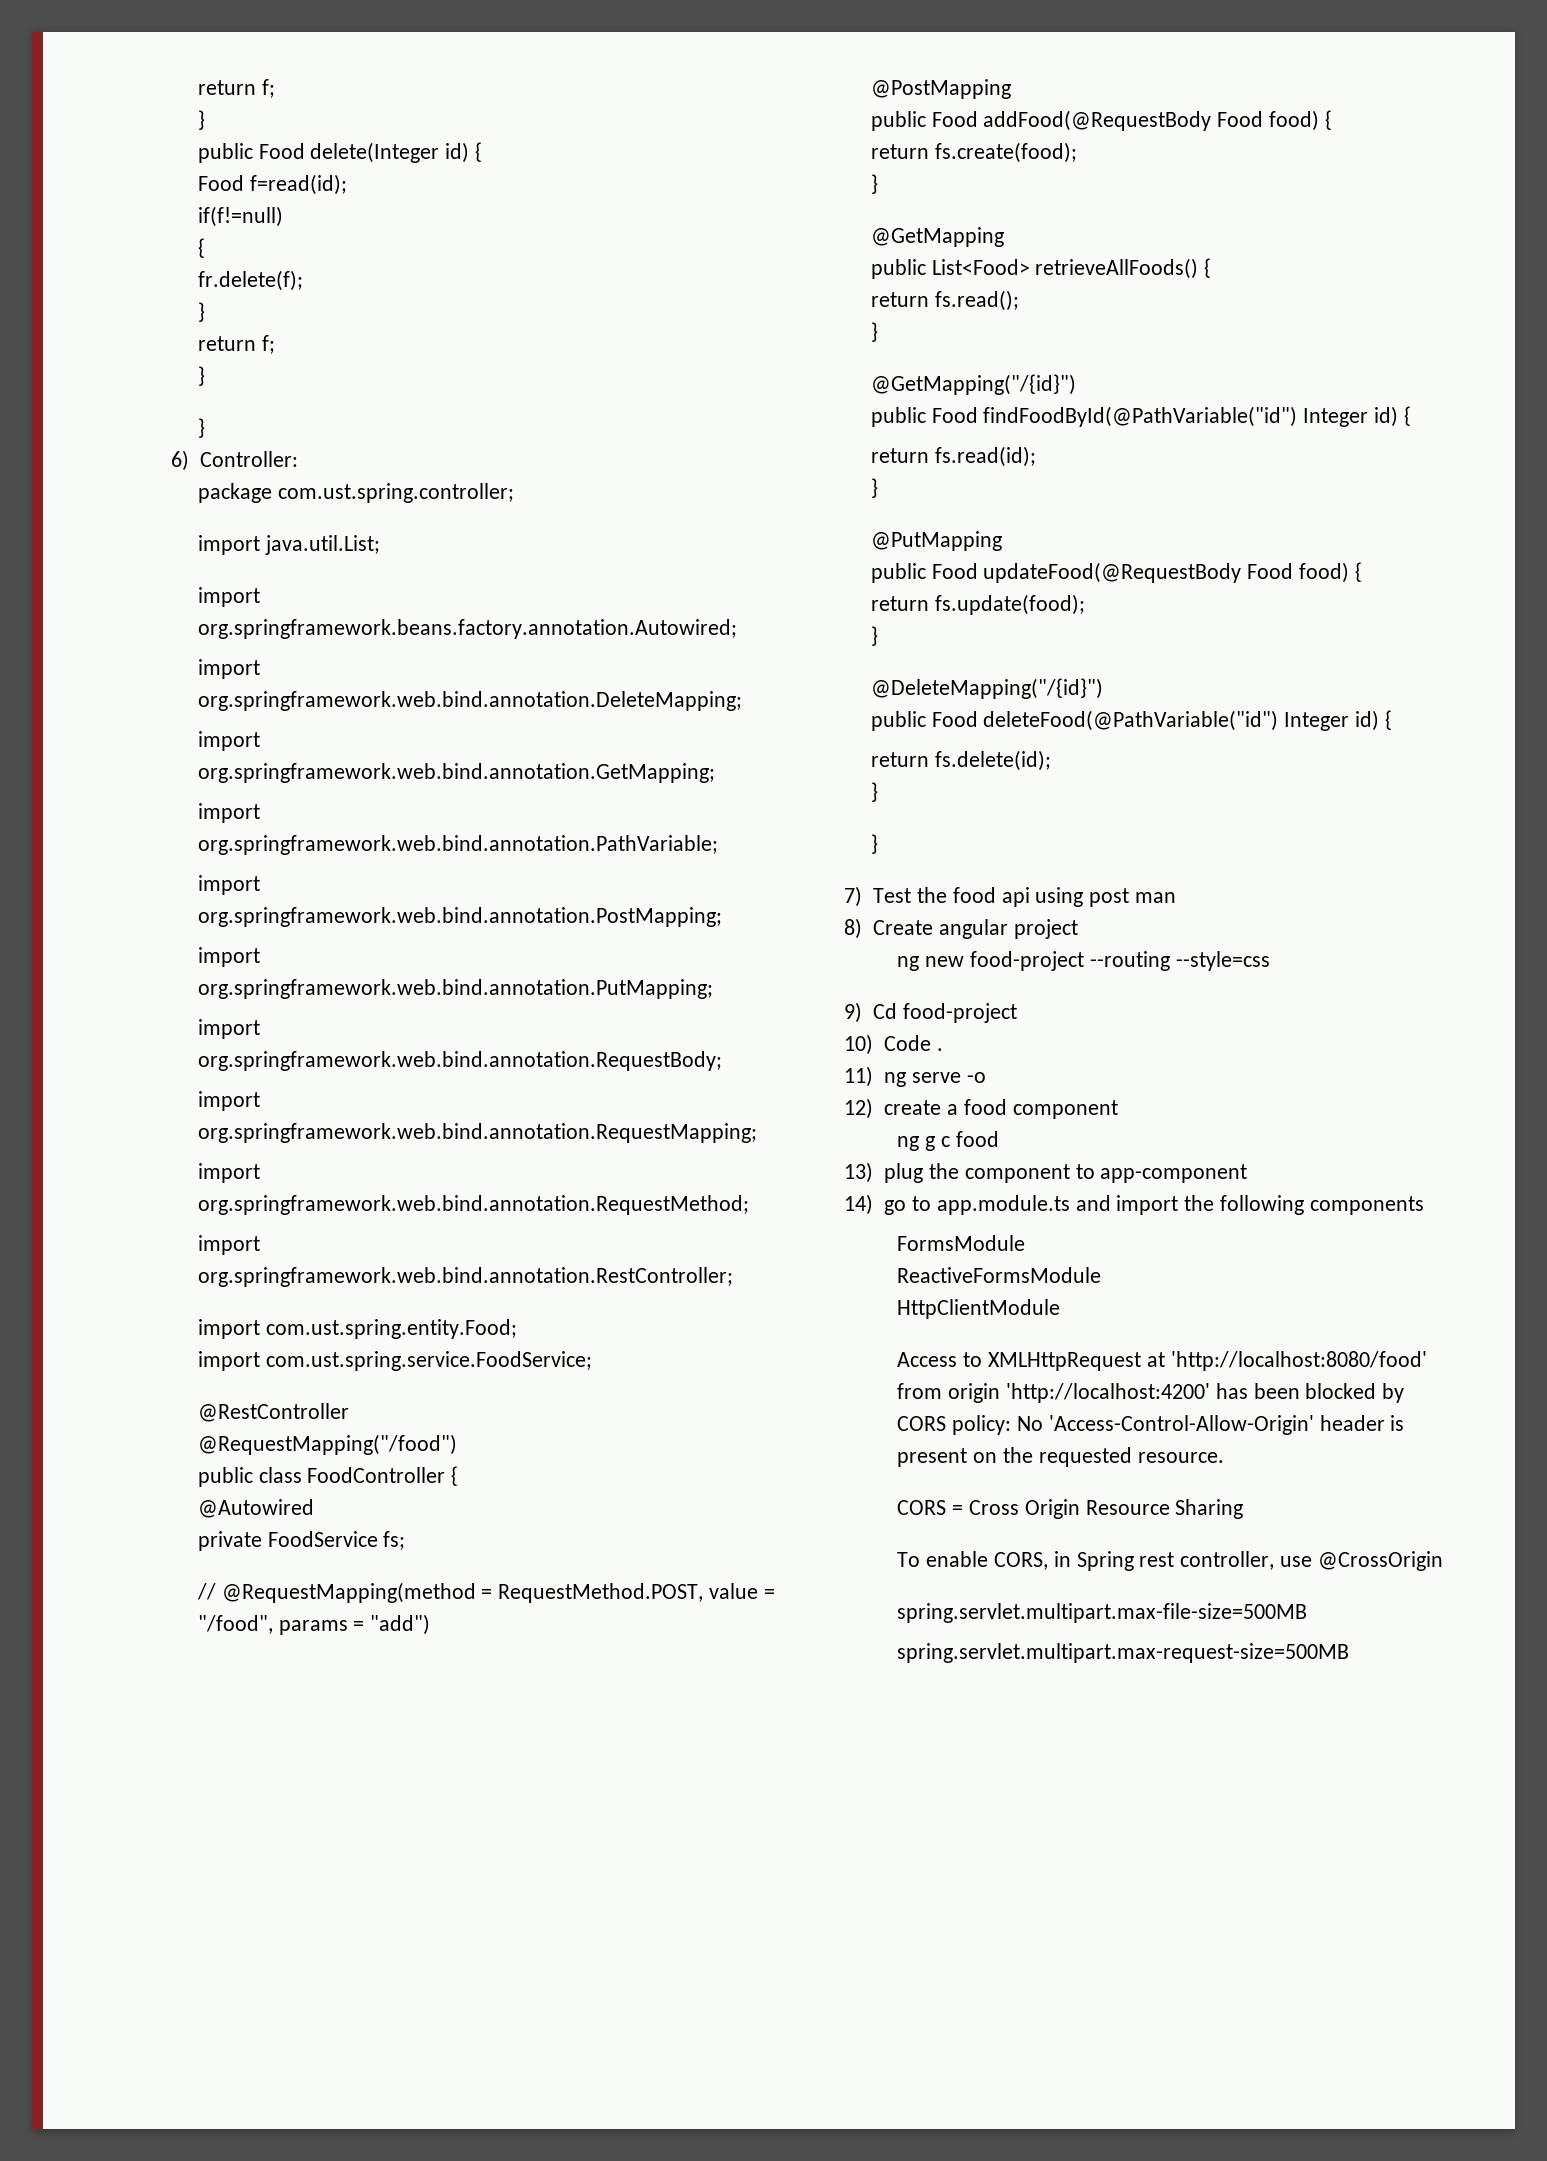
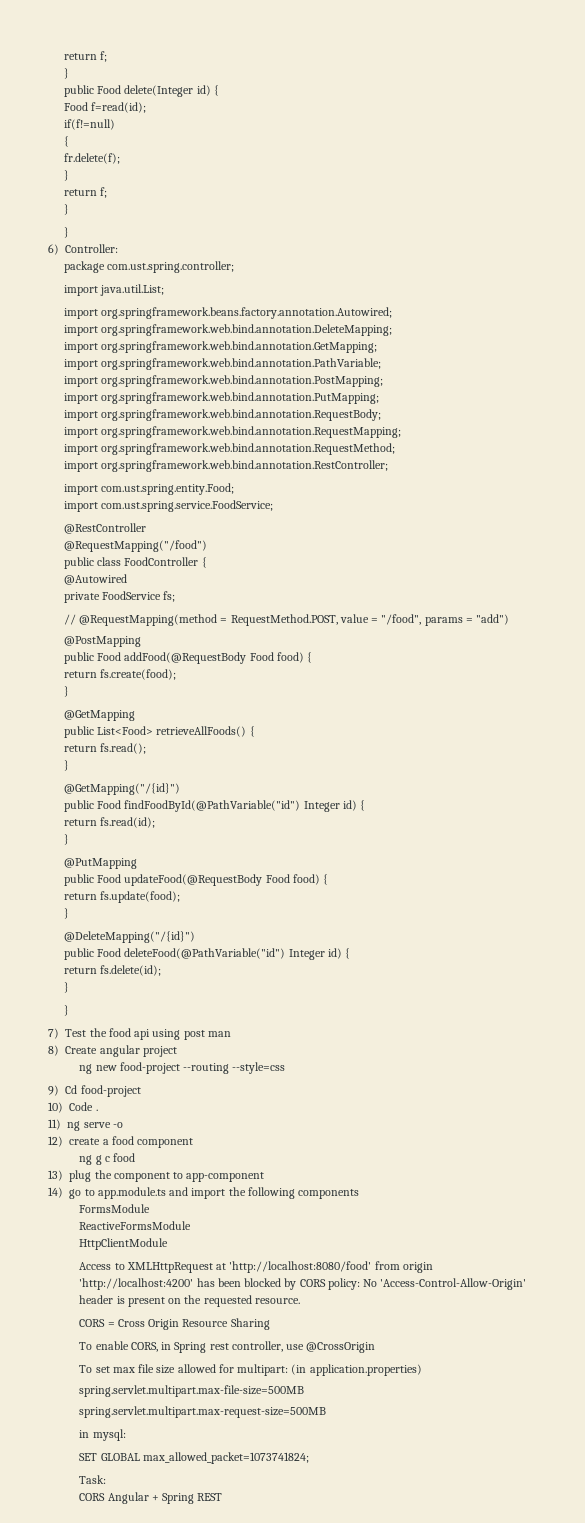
[897,1603,1308,1623] [897,1643,1350,1663] spring.servlet.multipart.max-file-size=500MB // spring.servlet.multipart.max-request-size=500MB -> [79,1364,422,1376] [79,1385,305,1397] [79,1406,327,1418] [79,1429,126,1441] [79,1452,309,1464] [79,1475,107,1484] [79,1492,223,1504] To set max file size allowed for multipart: (in application.properties) // spring.servlet.multipart.max-file-size=500MB // spring.servlet.multipart.max-request-size=500MB // in mysql: // SET GLOBAL max_allowed_packet=1073741824; // Task: // CORS Angular + Spring REST

